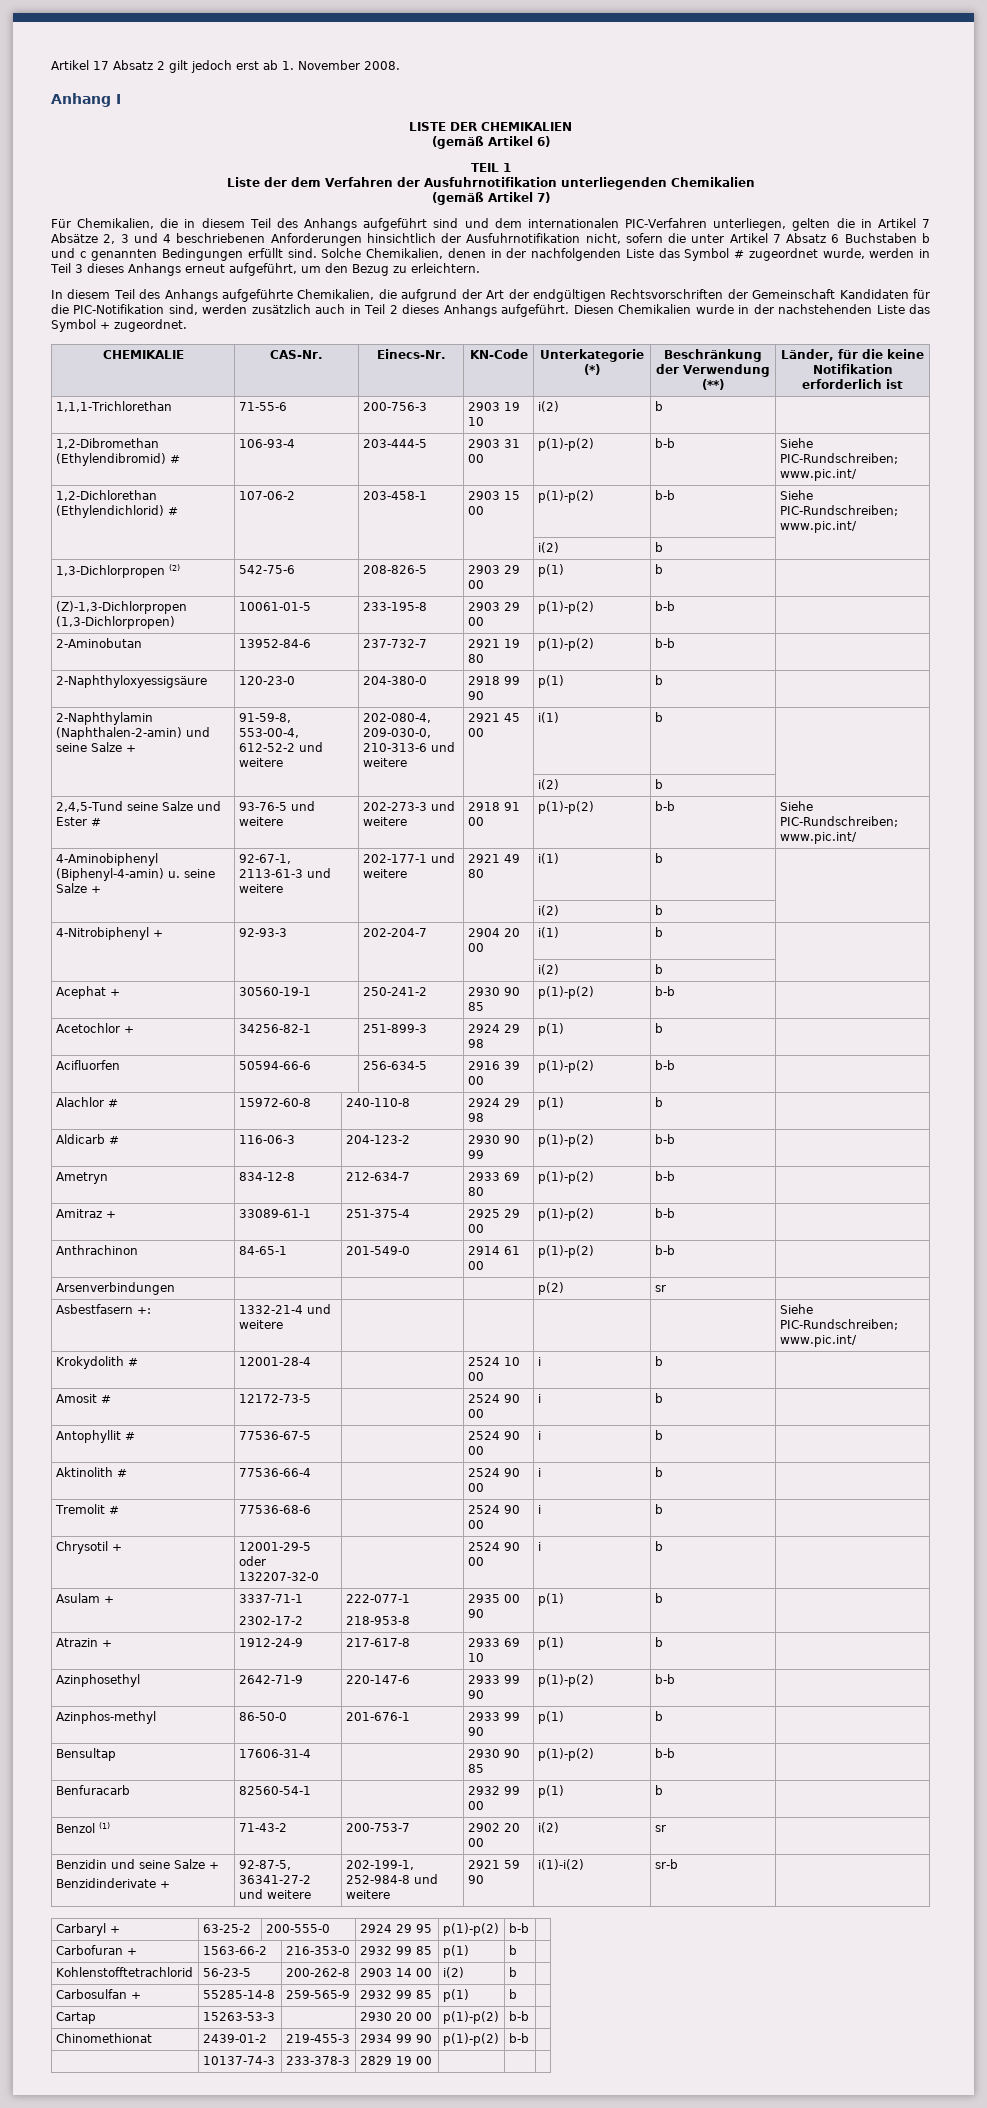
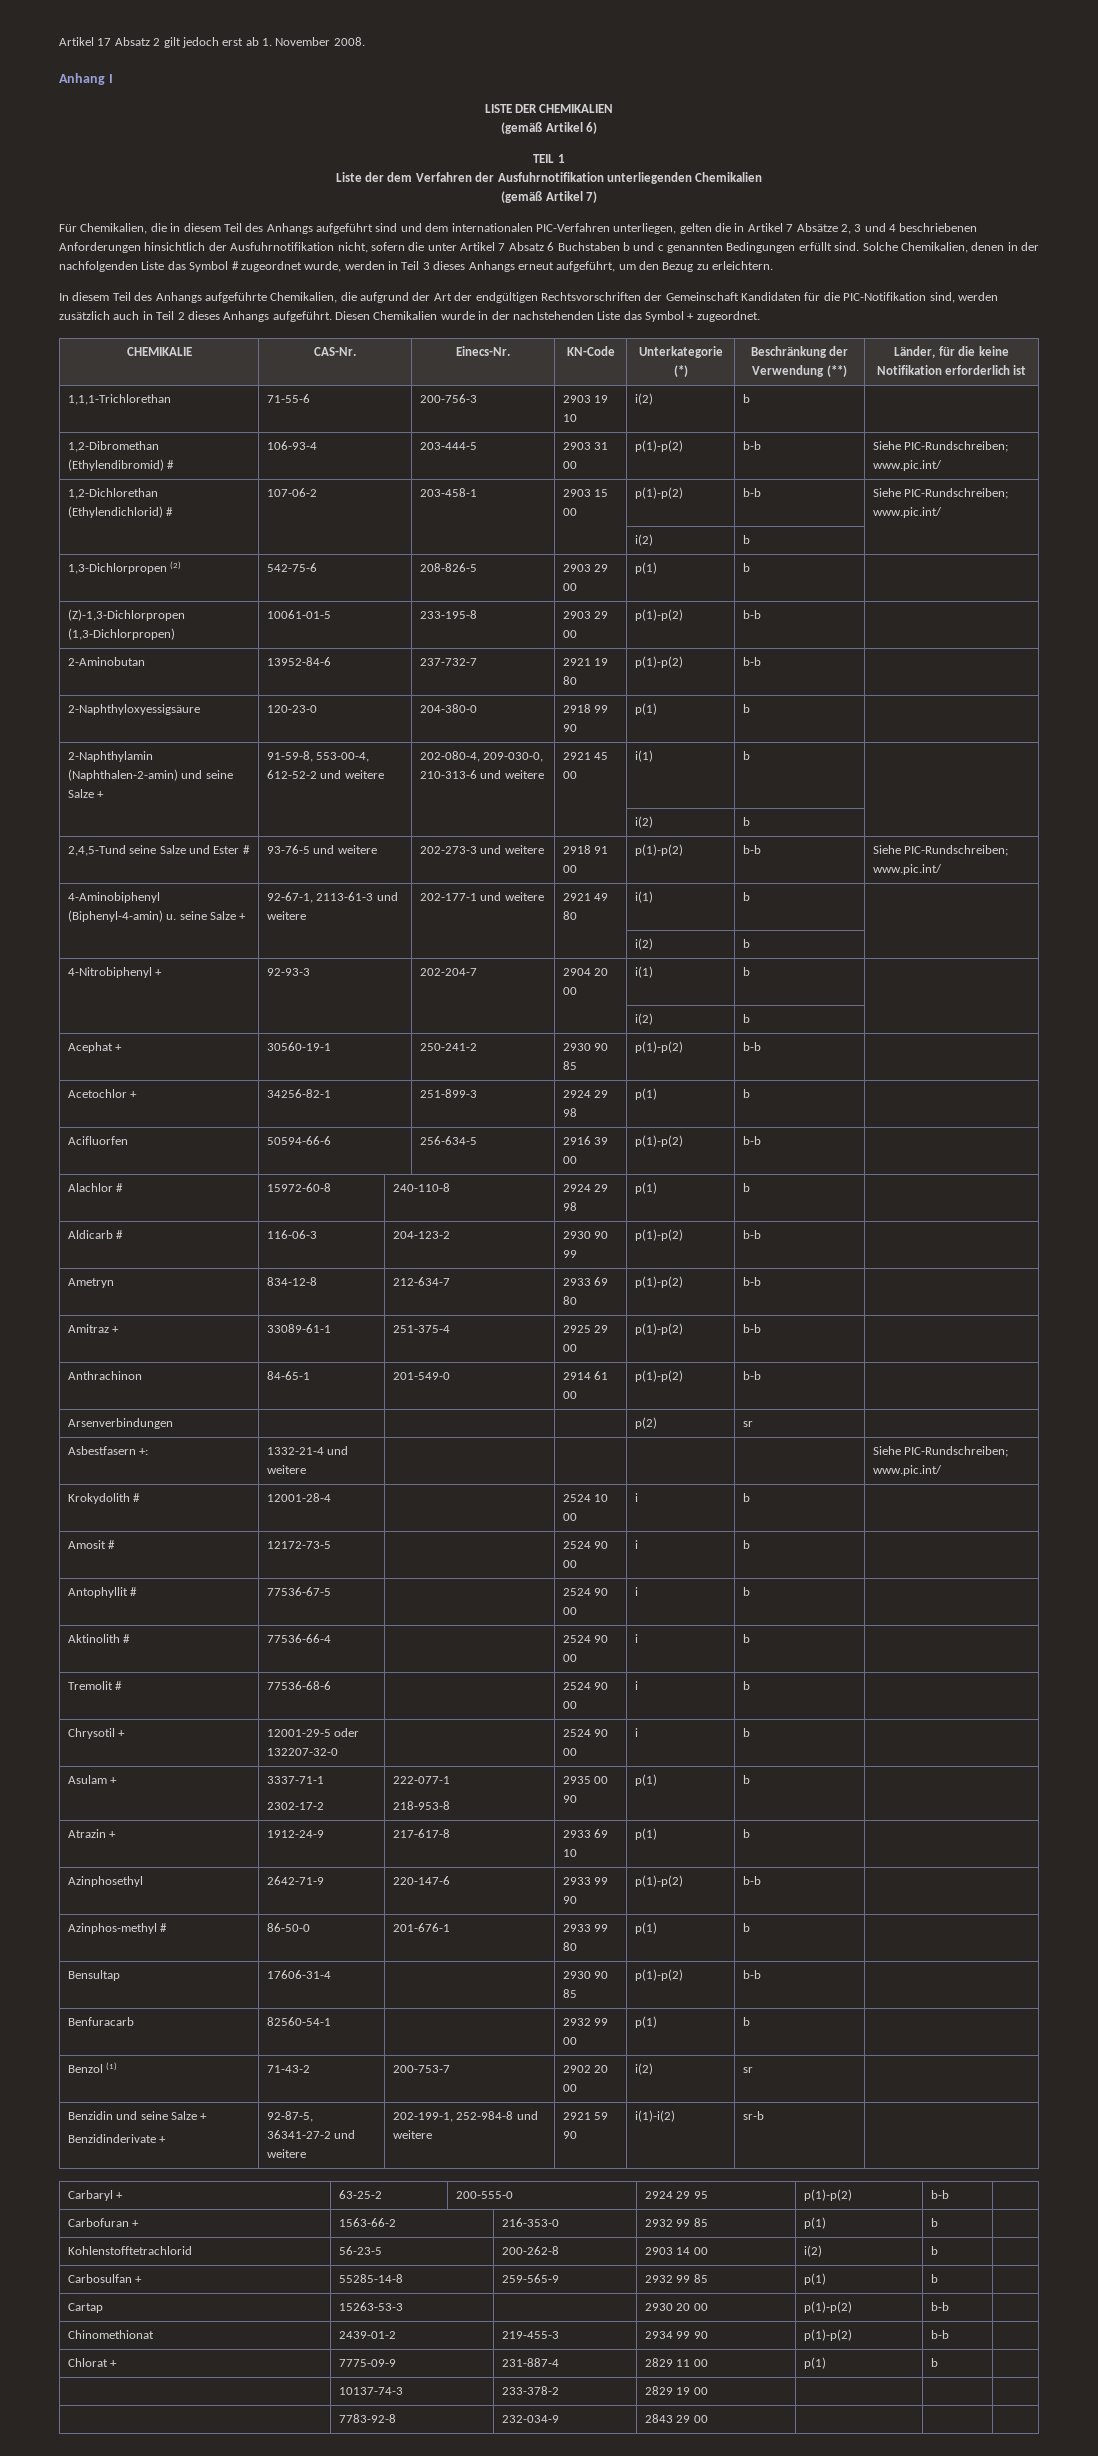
(156, 1717) none -> [160,1923,168,1932] #
[467,1727,484,1736] 90 -> [562,1942,577,1951] 80
(529, 2038) none -> [67,2358,118,2367] [338,2359,396,2367] [501,2358,559,2367] [644,2358,708,2367] [803,2357,826,2369] [930,2358,938,2367] // Chlorat + | 7775-09-9 | 231-887-4 | 2829 11 00 | p(1) | b |
[285,2056,350,2065] 233-378-3 -> [501,2386,559,2395] 233-378-2
(432, 2060) none -> [338,2414,396,2423] [501,2415,559,2423] [644,2414,708,2423] // | 7783-92-8 | 232-034-9 | 2843 29 00 | | |

